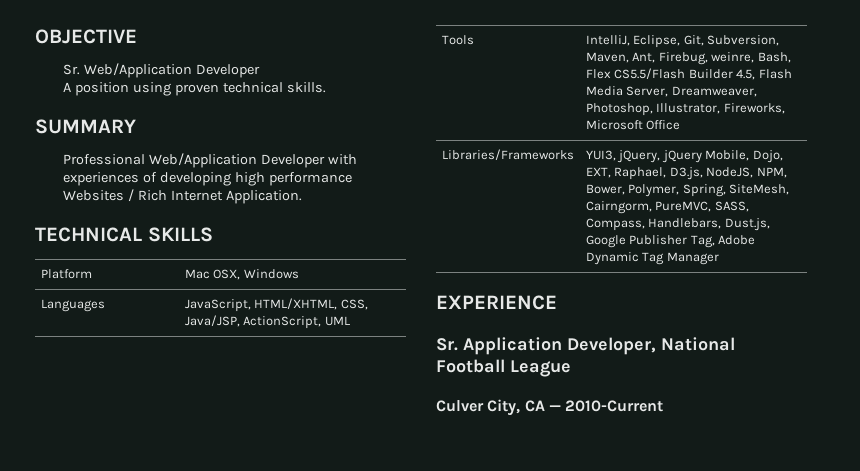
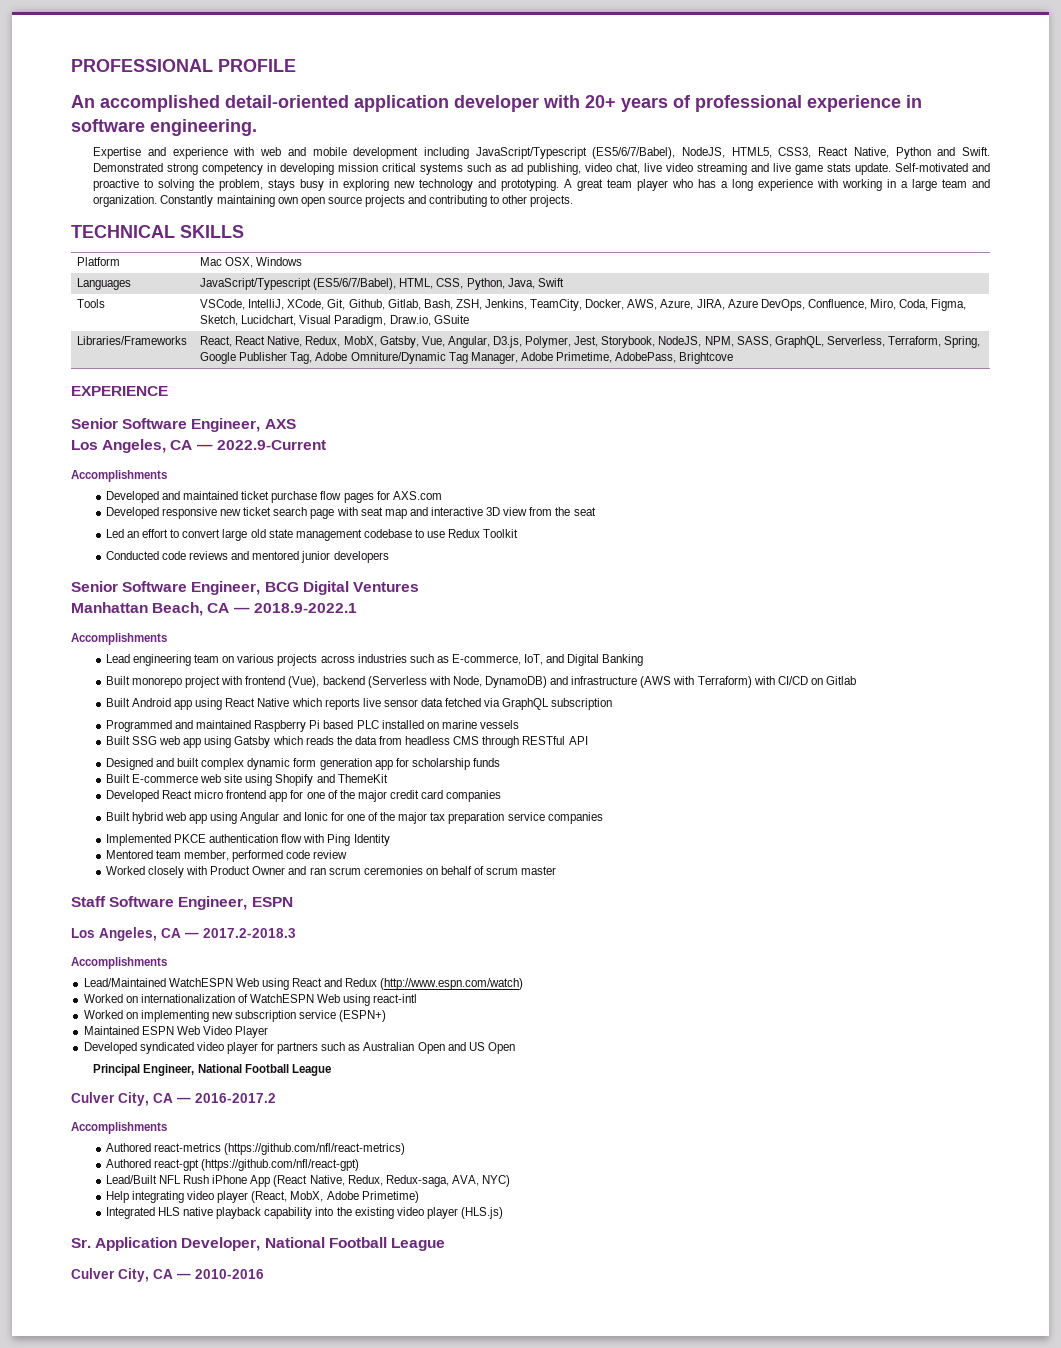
[35,29,137,44] [63,63,261,78] [63,82,326,96] [35,119,136,134] [63,153,357,168] [63,172,352,186] [63,189,302,204] OBJECTIVE // Sr. Web/Application Developer // A position using proven technical skills. // SUMMARY // Professional Web/Application Developer with experiences of developing high performance Websites / Rich Internet Application. -> [71,59,296,72] [71,95,922,112] [71,119,257,136] [93,147,990,159] [93,163,990,175] [93,179,991,191] [93,195,574,207] PROFESSIONAL PROFILE // An accomplished detail-oriented application developer with 20+ years of professional experience in software engineering. // Expertise and experience with web and mobile development including JavaScript/Typescript (ES5/6/7/Babel), NodeJS, HTML5, CSS3, React Native, Python and Swift. Demonstrated strong competency in developing mission critical systems such as ad publishing, video chat, live video streaming and live game stats update. Self-motivated and proactive to solving the problem, stays busy in exploring new technology and prototyping. A great team player who has a long experience with working in a large team and organization. Constantly maintaining own open source projects and contributing to other projects.
[184,298,368,312] [184,315,350,329] [441,35,474,45] [585,35,780,48] [585,52,791,65] [585,68,792,80] [585,86,757,97] [585,103,785,116] [585,120,681,130] [441,149,574,160] [585,150,783,163] [585,167,787,180] [585,184,790,197] [585,201,749,214] [585,218,770,231] [585,235,756,248] [585,252,719,265] [436,295,557,310] JavaScript, HTML/XHTML, CSS, Java/JSP, ActionScript, UML // Tools | IntelliJ, Eclipse, Git, Subversion, Maven, Ant, Firebug, weinre, Bash, Flex CS5.5/Flash Builder 4.5, Flash Media Server, Dreamweaver, Photoshop, Illustrator, Fireworks, Microsoft Office // Libraries/Frameworks | YUI3, jQuery, jQuery Mobile, Dojo, EXT, Raphael, D3.js, NodeJS, NPM, Bower, Polymer, Spring, SiteMesh, Cairngorm, PureMVC, SASS, Compass, Handlebars, Dust.js, Google Publisher Tag, Adobe Dynamic Tag Manager // EXPERIENCE -> [200,278,564,290] [77,299,106,308] [200,299,967,311] [200,315,469,327] [77,336,188,345] [200,336,981,348] [200,352,734,364] [71,386,168,396] [71,418,296,432] [71,439,326,453] [71,470,167,482] [105,491,442,503] [105,507,596,519] [105,529,519,541] [105,551,389,563] [71,581,419,595] [71,602,357,616] [71,633,167,645] [105,654,644,666] [105,676,856,688] [105,698,613,710] [105,720,520,732] [105,736,588,748] [105,758,501,770] [105,774,388,786] [105,790,502,802] [105,812,603,824] [105,834,390,846] [105,850,348,862] [105,866,557,878] [71,896,293,910] [71,927,296,941] [71,957,167,969] [83,978,524,990] [83,994,418,1006] [83,1010,387,1022] [83,1026,269,1038] [83,1042,515,1054] [93,1064,331,1076] [71,1092,276,1106] [71,1122,167,1134] [105,1143,406,1155] [105,1159,360,1171] [105,1175,511,1187] [105,1191,419,1203] [105,1207,504,1219] JavaScript/Typescript (ES5/6/7/Babel), HTML, CSS, Python, Java, Swift // Tools | VSCode, IntelliJ, XCode, Git, Github, Gitlab, Bash, ZSH, Jenkins, TeamCity, Docker, AWS, Azure, JIRA, Azure DevOps, Confluence, Miro, Coda, Figma, Sketch, Lucidchart, Visual Paradigm, Draw.io, GSuite // Libraries/Frameworks | React, React Native, Redux, MobX, Gatsby, Vue, Angular, D3.js, Polymer, Jest, Storybook, NodeJS, NPM, SASS, GraphQL, Serverless, Terraform, Spring, Google Publisher Tag, Adobe Omniture/Dynamic Tag Manager, Adobe Primetime, AdobePass, Brightcove // EXPERIENCE // Senior Software Engineer, AXS // Los Angeles, CA — 2022.9-Current // Accomplishments // Developed and maintained ticket purchase flow pages for AXS.com // Developed responsive new ticket search page with seat map and interactive 3D view from the seat // Led an effort to convert large old state management codebase to use Redux Toolkit // Conducted code reviews and mentored junior developers // Senior Software Engineer, BCG Digital Ventures // Manhattan Beach, CA — 2018.9-2022.1 // Accomplishments // Lead engineering team on various projects across industries such as E-commerce, IoT, and Digital Banking // Built monorepo project with frontend (Vue), backend (Serverless with Node, DynamoDB) and infrastructure (AWS with Terraform) with CI/CD on Gitlab // Built Android app using React Native which reports live sensor data fetched via GraphQL subscription // Programmed and maintained Raspberry Pi based PLC installed on marine vessels // Built SSG web app using Gatsby which reads the data from headless CMS through RESTful API // Designed and built complex dynamic form generation app for scholarship funds // Built E-commerce web site using Shopify and ThemeKit // Developed React micro frontend app for one of the major credit card companies // Built hybrid web app using Angular and Ionic for one of the major tax preparation service companies // Implemented PKCE authentication flow with Ping Identity // Mentored team member, performed code review // Worked closely with Product Owner and ran scrum ceremonies on behalf of scrum master // Staff Software Engineer, ESPN // Los Angeles, CA — 2017.2-2018.3 // Accomplishments // Lead/Maintained WatchESPN Web using React and Redux (http://www.espn.com/watch) // Worked on internationalization of WatchESPN Web using react-intl // Worked on implementing new subscription service (ESPN+) // Maintained ESPN Web Video Player // Developed syndicated video player for partners such as Australian Open and US Open // Principal Engineer, National Football League // Culver City, CA — 2016-2017.2 // Accomplishments // Authored react-metrics (https://github.com/nfl/react-metrics) // Authored react-gpt (https://github.com/nfl/react-gpt) // Lead/Built NFL Rush iPhone App (React Native, Redux, Redux-saga, AVA, NYC) // Help integrating video player (React, MobX, Adobe Primetime) // Integrated HLS native playback capability into the existing video player (HLS.js)
[565,400,664,412] 2010-Current -> [195,1269,264,1279] 2010-2016

